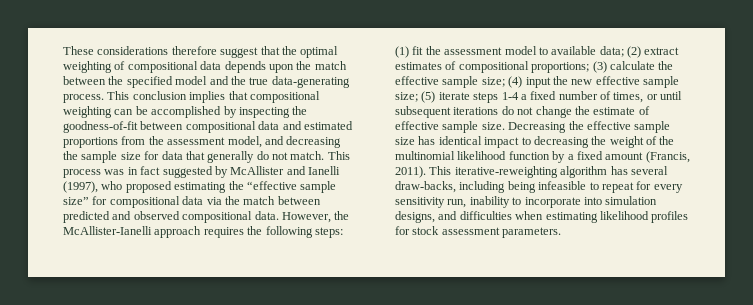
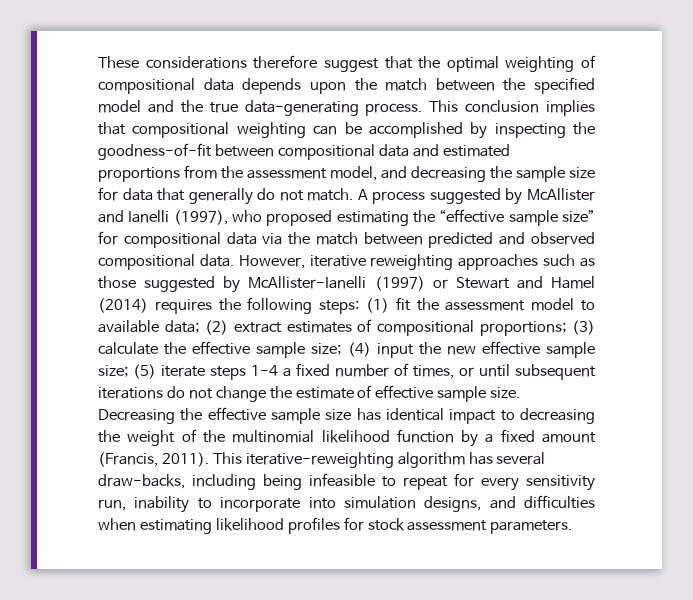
[327,151,350,160] [63,166,161,178] This process was in fact -> [357,189,426,204] A process
[334,211,350,220] [63,226,202,238] the McAllister-Ianelli approach -> [309,254,595,270] [98,276,595,293] [98,298,148,313] iterative reweighting approaches such as those suggested by McAllister-Ianelli (1997) or Stewart and Hamel (2014)

